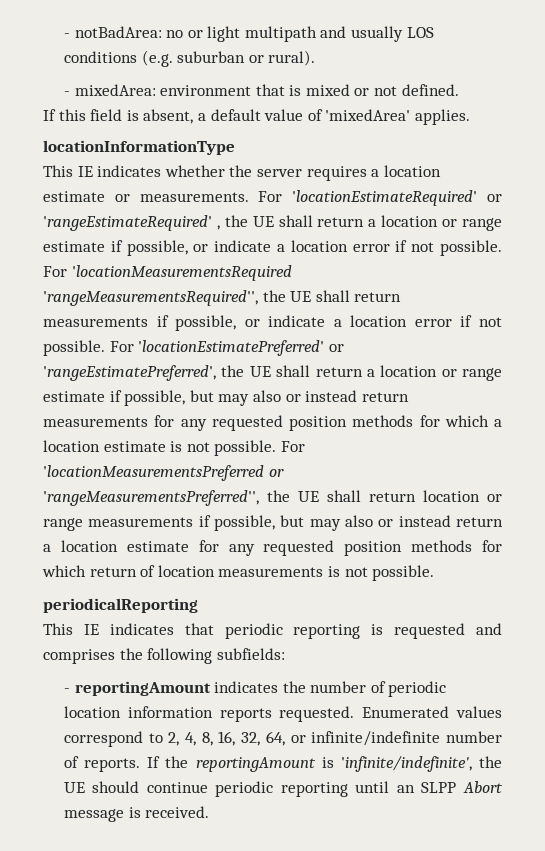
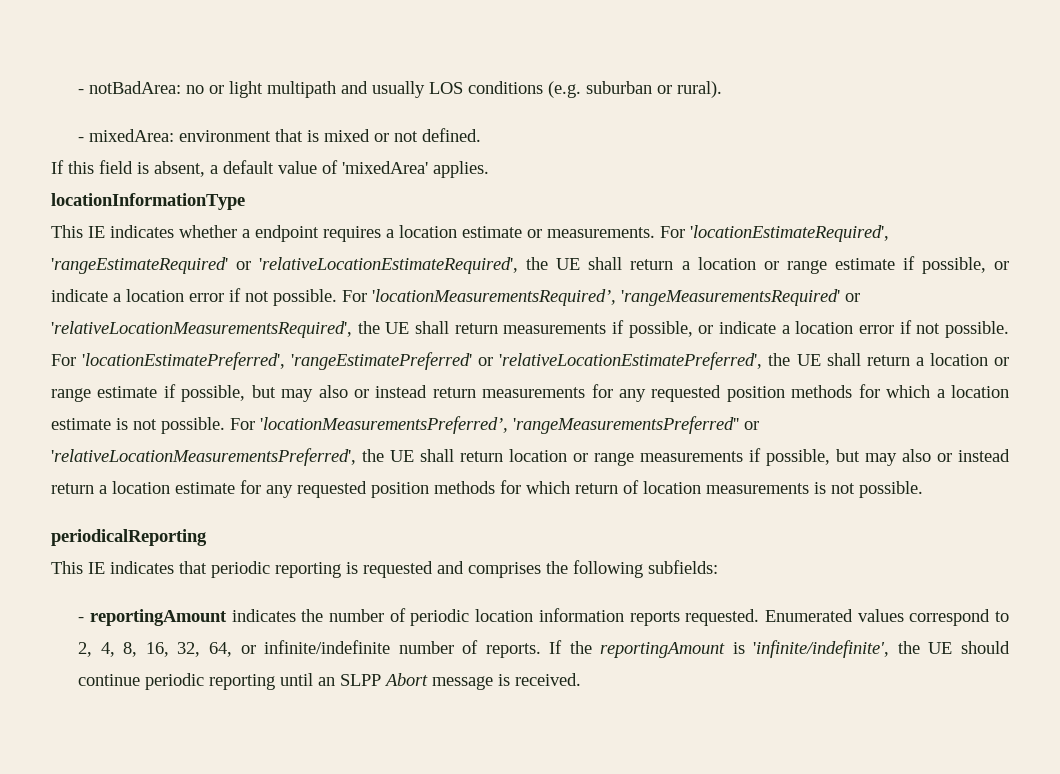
[229,165,302,177] the server -> [242,225,319,242] a endpoint
[292,190,503,206] [43,215,220,231] 'locationEstimateRequired' or 'rangeEstimateRequired' , -> [690,225,889,242] [51,257,519,274] 'locationEstimateRequired', 'rangeEstimateRequired' or 'relativeLocationEstimateRequired',
[71,265,292,281] [43,290,258,306] 'locationMeasurementsRequired 'rangeMeasurementsRequired'', -> [372,289,860,306] [51,321,352,338] 'locationMeasurementsRequired’, 'rangeMeasurementsRequired' or 'relativeLocationMeasurementsRequired',
[138,340,344,356] [43,365,216,381] 'locationEstimatePreferred' or 'rangeEstimatePreferred', -> [82,352,763,370] 'locationEstimatePreferred', 'rangeEstimatePreferred' or 'relativeLocationEstimatePreferred',
[43,465,284,481] [43,490,259,506] 'locationMeasurementsPreferred or 'rangeMeasurementsPreferred'', -> [260,416,759,434] [51,448,356,466] 'locationMeasurementsPreferred’, 'rangeMeasurementsPreferred'' or 'relativeLocationMeasurementsPreferred',

